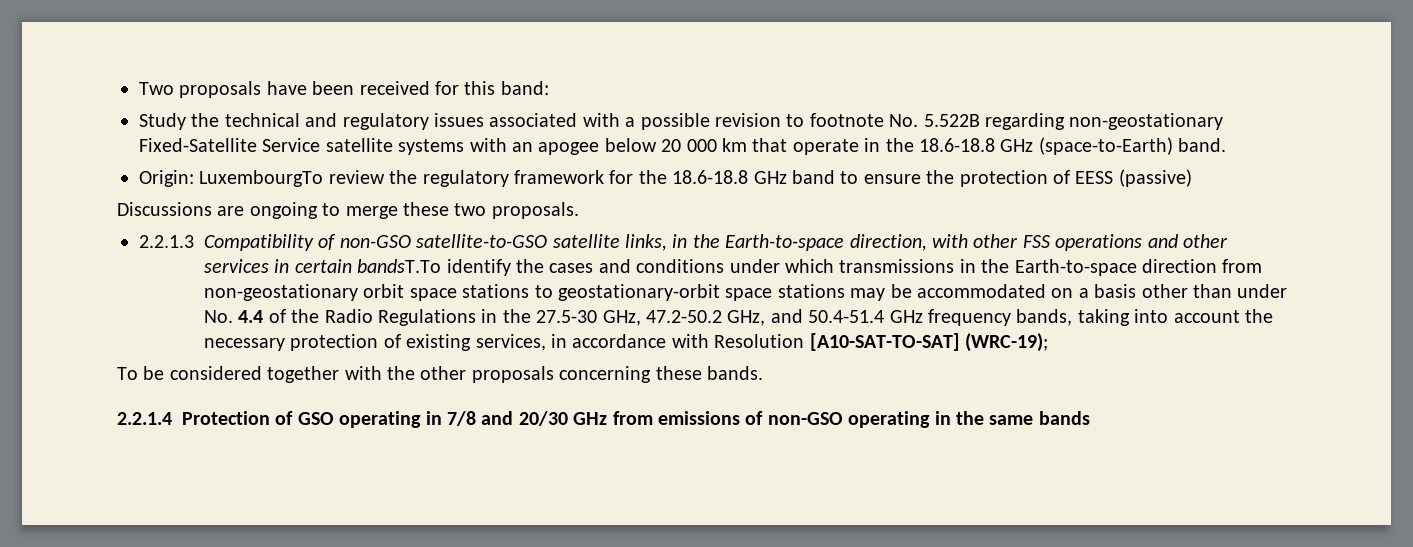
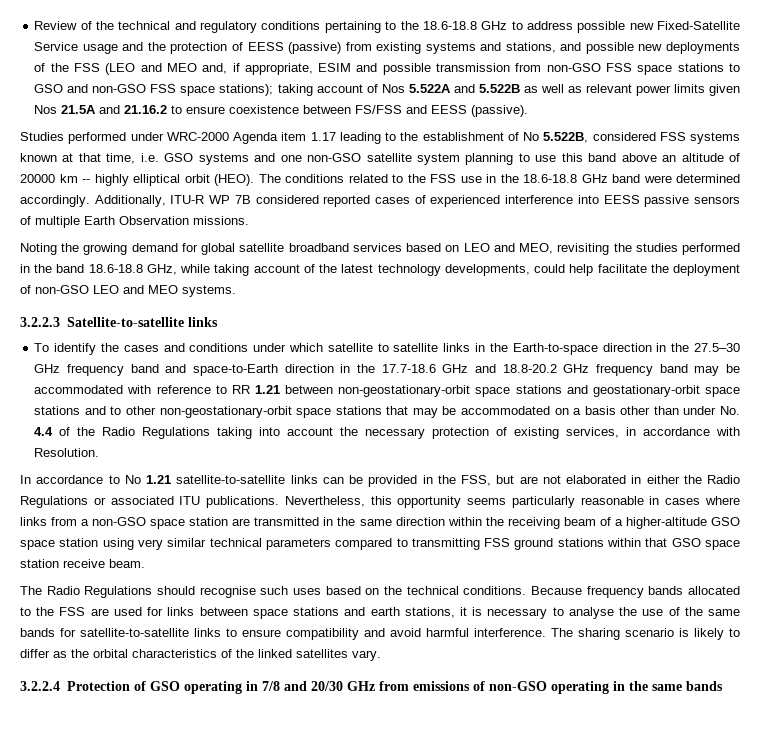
[139,81,549,98] [139,113,1224,130] [139,137,1227,155] [139,170,921,187] Two proposals have been received for this band: // Study the technical and regulatory issues associated with a possible revision to footnote No. 5.522B regarding non-geostationary Fixed-Satellite Service satellite systems with an apogee below 20 000 km that operate in the 18.6-18.8 GHz (space-to-Earth) band. // Origin: LuxembourgTo review the regulatory framework for the 18.6-18.8 GHz band to ensure -> [34,21,740,33] [34,42,144,54] Review of the technical and regulatory conditions pertaining to the 18.6-18.8 GHz to address possible new Fixed-Satellite Service usage and
[117,202,579,219] [139,234,1228,251] [204,259,442,273] // Discussions are ongoing to merge these two proposals. // 2.2.1.3 Compatibility of non-GSO satellite-to-GSO satellite links, in the Earth-to-space direction, with other FSS operations and other services in certain bandsT.To -> [345,42,741,54] [34,63,741,75] [34,84,740,96] [34,105,529,117] [20,132,740,144] [20,153,741,165] [20,174,740,186] [20,195,740,207] [20,216,249,228] [20,243,741,255] [20,264,741,276] [20,285,236,297] [20,317,218,327] [34,343,50,352] from existing systems and stations, and possible new deployments of the FSS (LEO and MEO and, if appropriate, ESIM and possible transmission from non-GSO FSS space stations to GSO and non-GSO FSS space stations); taking account of Nos 5.522A and 5.522B as well as relevant power limits given Nos 21.5A and 21.16.2 to ensure coexistence between FS/FSS and EESS (passive). // Studies performed under WRC-2000 Agenda item 1.17 leading to the establishment of No 5.522B, considered FSS systems known at that time, i.e. GSO systems and one non-GSO satellite system planning to use this band above an altitude of 20000 km -- highly elliptical orbit (HEO). The conditions related to the FSS use in the 18.6-18.8 GHz band were determined accordingly. Additionally, ITU-R WP 7B considered reported cases of experienced interference into EESS passive sensors of multiple Earth Observation missions. // Noting the growing demand for global satellite broadband services based on LEO and MEO, revisiting the studies performed in the band 18.6-18.8 GHz, while taking account of the latest technology developments, could help facilitate the deployment of non-GSO LEO and MEO systems. // 3.2.2.3 Satellite-to-satellite links // To
[839,259,1263,276] [204,284,553,301] transmissions in the Earth-to-space direction from non-geostationary orbit space stations to -> [327,343,741,355] [34,364,741,376] [34,385,588,397] satellite to satellite links in the Earth-to-space direction in the 27.5–30 GHz frequency band and space-to-Earth direction in the 17.7-18.6 GHz and 18.8-20.2 GHz frequency band may be accommodated with reference to RR 1.21 between non-geostationary-orbit space stations and
(845, 291) none -> [84,406,409,418] and to other non-geostationary-orbit space stations that
[481,309,1073,326] in the 27.5-30 GHz, 47.2-50.2 GHz, and 50.4-51.4 GHz frequency bands, -> (211, 433) none
[714,333,1048,352] [117,366,763,383] [117,412,172,425] Resolution [A10-SAT-TO-SAT] (WRC-19); // To be considered together with the other proposals concerning these bands. // 2.2.1.4 -> [34,448,100,457] [20,475,740,487] [20,496,740,508] [20,517,740,529] [20,538,740,550] [20,559,145,568] [20,586,740,598] [20,607,741,619] [20,628,740,640] [20,649,381,661] [20,681,60,691] Resolution. // In accordance to No 1.21 satellite-to-satellite links can be provided in the FSS, but are not elaborated in either the Radio Regulations or associated ITU publications. Nevertheless, this opportunity seems particularly reasonable in cases where links from a non-GSO space station are transmitted in the same direction within the receiving beam of a higher-altitude GSO space station using very similar technical parameters compared to transmitting FSS ground stations within that GSO space station receive beam. // The Radio Regulations should recognise such uses based on the technical conditions. Because frequency bands allocated to the FSS are used for links between space stations and earth stations, it is necessary to analyse the use of the same bands for satellite-to-satellite links to ensure compatibility and avoid harmful interference. The sharing scenario is likely to differ as the orbital characteristics of the linked satellites vary. // 3.2.2.4

